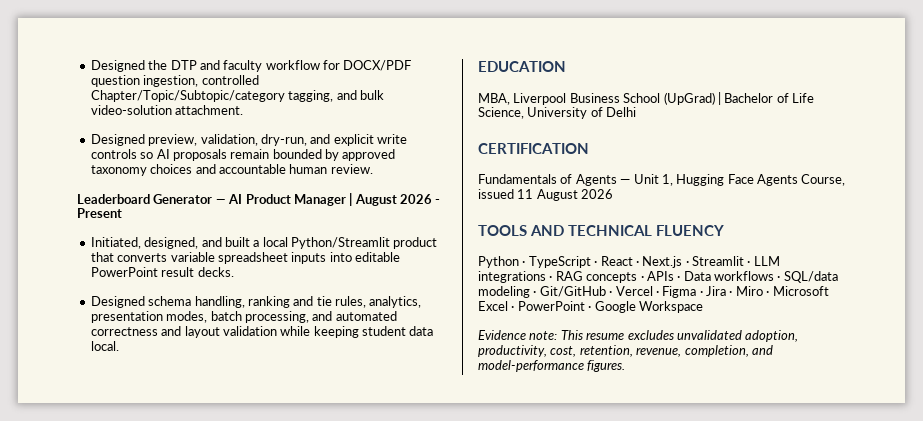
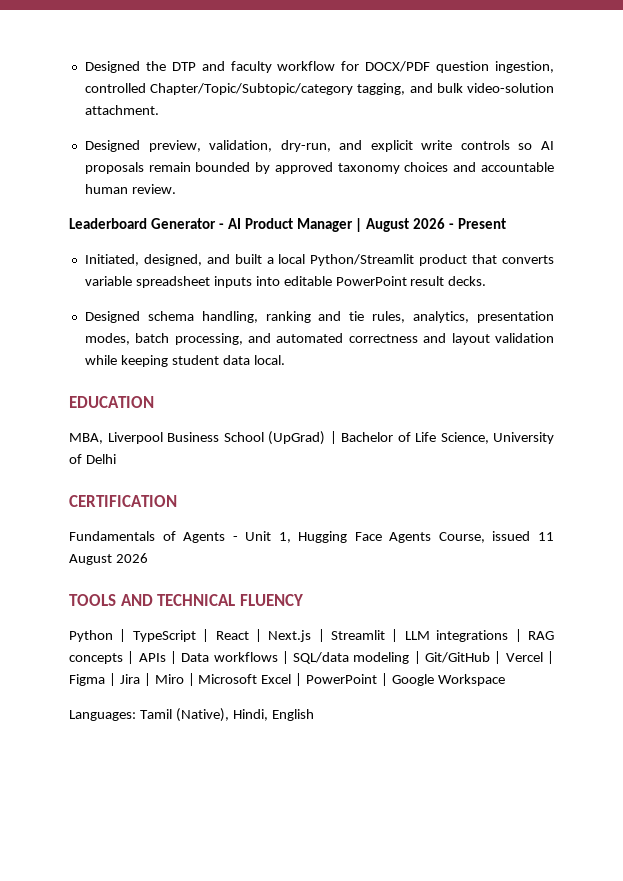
[215,199,226,204] — -> [218,223,224,229] -
[620,179,631,184] — -> [232,536,238,541] -
[522,256,751,268] · TypeScript · React · Next.js · Streamlit · -> [119,629,399,642] | TypeScript | React | Next.js | Streamlit |
[549,276,553,281] · -> [514,629,522,642] |
[640,271,681,281] · APIs · -> [127,651,177,664] | APIs |
[777,276,781,281] · -> [281,651,289,664] |
[533,286,829,298] [478,301,703,313] [478,330,799,342] [478,345,773,357] [478,360,626,372] · Git/GitHub · Vercel · Figma · Jira · Miro · Microsoft Excel · PowerPoint · Google Workspace // Evidence note: This resume excludes unvalidated adoption, productivity, cost, retention, revenue, completion, and model-performance figures. -> [413,651,555,664] [69,673,505,686] [69,708,314,722] | Git/GitHub | Vercel | Figma | Jira | Miro | Microsoft Excel | PowerPoint | Google Workspace // Languages: Tamil (Native), Hindi, English

